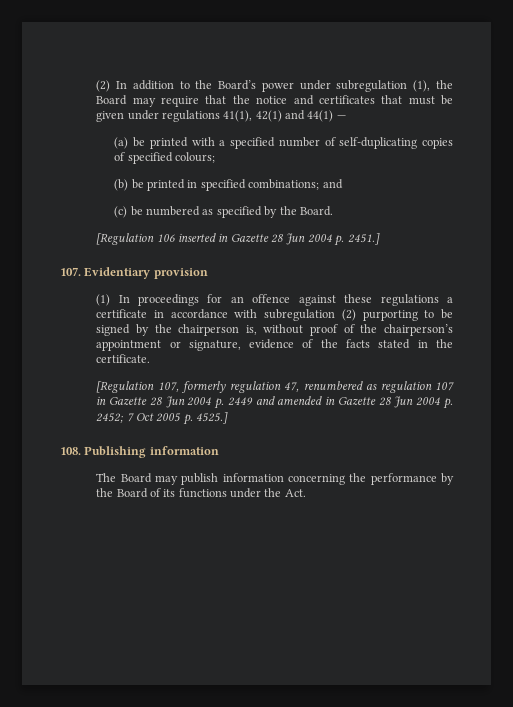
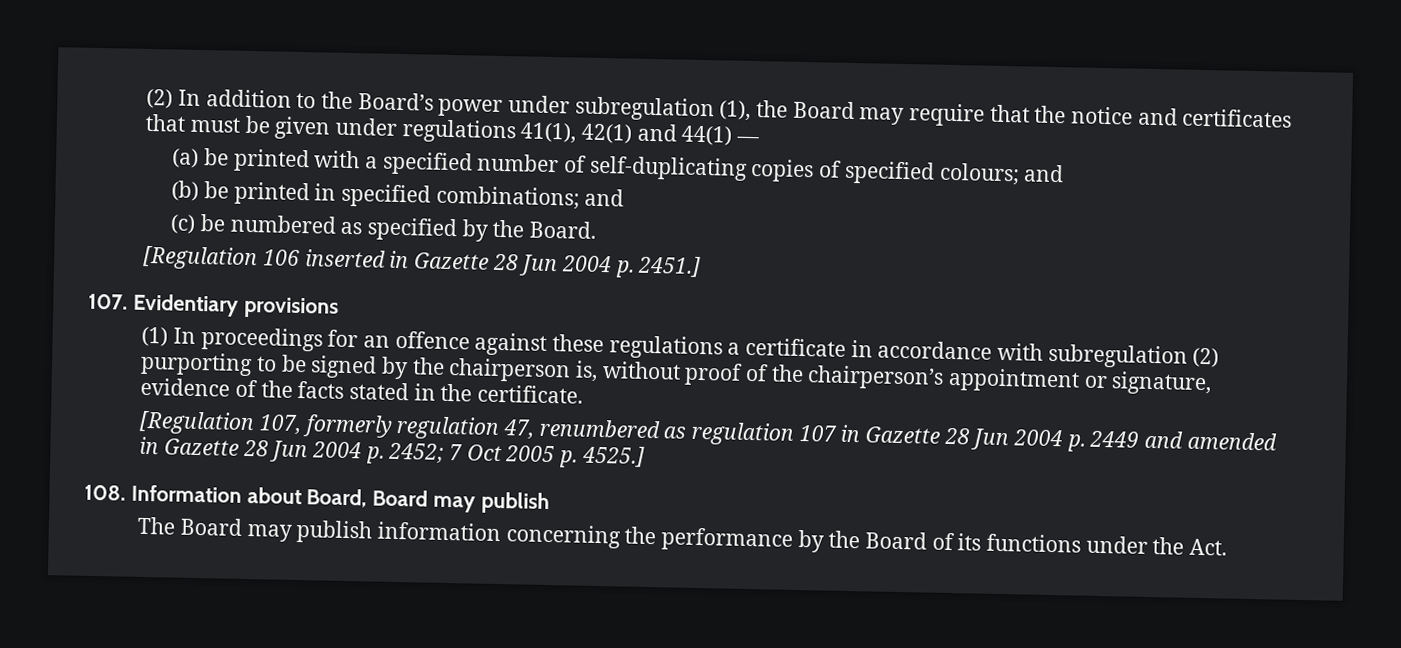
(216, 157) none -> [1023,164,1065,183] and
[153,268,208,279] provision -> [243,296,339,319] provisions
[84,446,219,458] Publishing information -> [130,484,550,515] Information about Board, Board may publish

